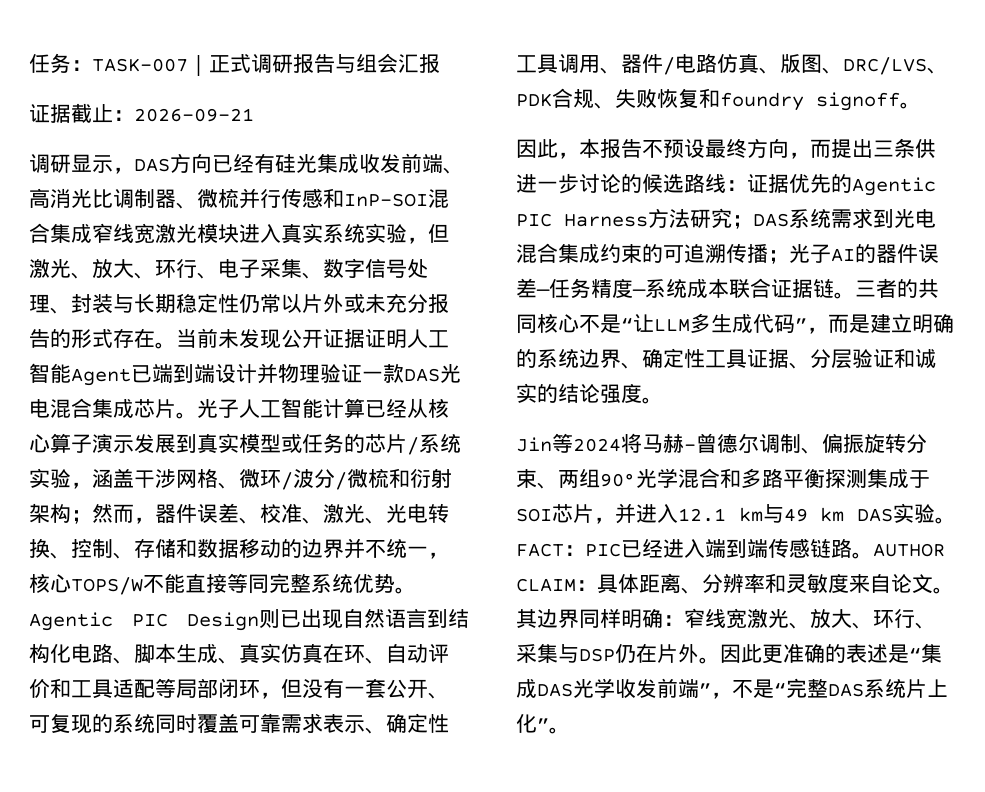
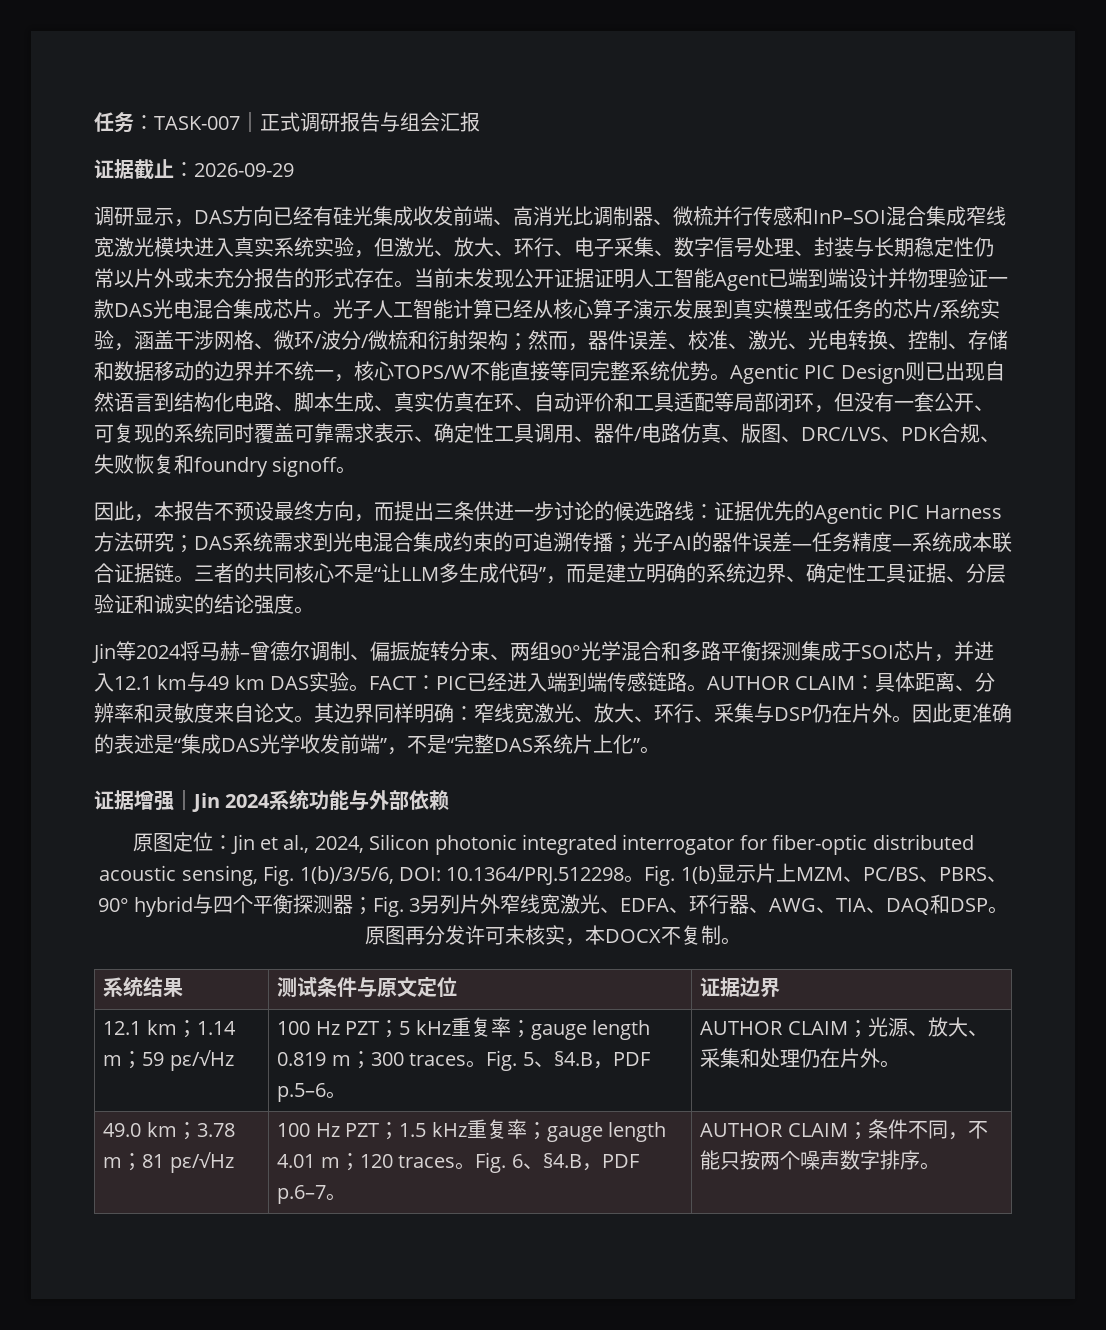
[134,108,254,122] 2026-09-21 -> [194,163,294,177] 2026-09-29
(570, 730) none -> [94,789,450,812] [132,832,974,855] [99,863,1007,886] [97,894,1009,917] [365,925,741,946] [103,976,184,997] [277,977,458,998] [700,977,781,998] [103,1020,236,1038] [103,1050,234,1071] [277,1017,650,1040] [277,1050,650,1071] [277,1083,347,1102] [700,1017,988,1038] [700,1048,901,1068] [103,1122,235,1140] [103,1152,234,1173] [277,1119,666,1142] [277,1152,639,1173] [277,1185,347,1204] [700,1119,988,1140] [700,1150,941,1170] // 证据增强｜Jin 2024系统功能与外部依赖 // 原图定位：Jin et al., 2024, Silicon photonic integrated interrogator for fiber-optic distributed acoustic sensing, Fig. 1(b)/3/5/6, DOI: 10.1364/PRJ.512298。Fig. 1(b)显示片上MZM、PC/BS、PBRS、90° hybrid与四个平衡探测器；Fig. 3另列片外窄线宽激光、EDFA、环行器、AWG、TIA、DAQ和DSP。原图再分发许可未核实，本DOCX不复制。 // 系统结果 | 测试条件与原文定位 | 证据边界 // 12.1 km；1.14 m；59 pε/√Hz | 100 Hz PZT；5 kHz重复率；gauge length 0.819 m；300 traces。Fig. 5、§4.B，PDF p.5–6。 | AUTHOR CLAIM；光源、放大、采集和处理仍在片外。 // 49.0 km；3.78 m；81 pε/√Hz | 100 Hz PZT；1.5 kHz重复率；gauge length 4.01 m；120 traces。Fig. 6、§4.B，PDF p.6–7。 | AUTHOR CLAIM；条件不同，不能只按两个噪声数字排序。

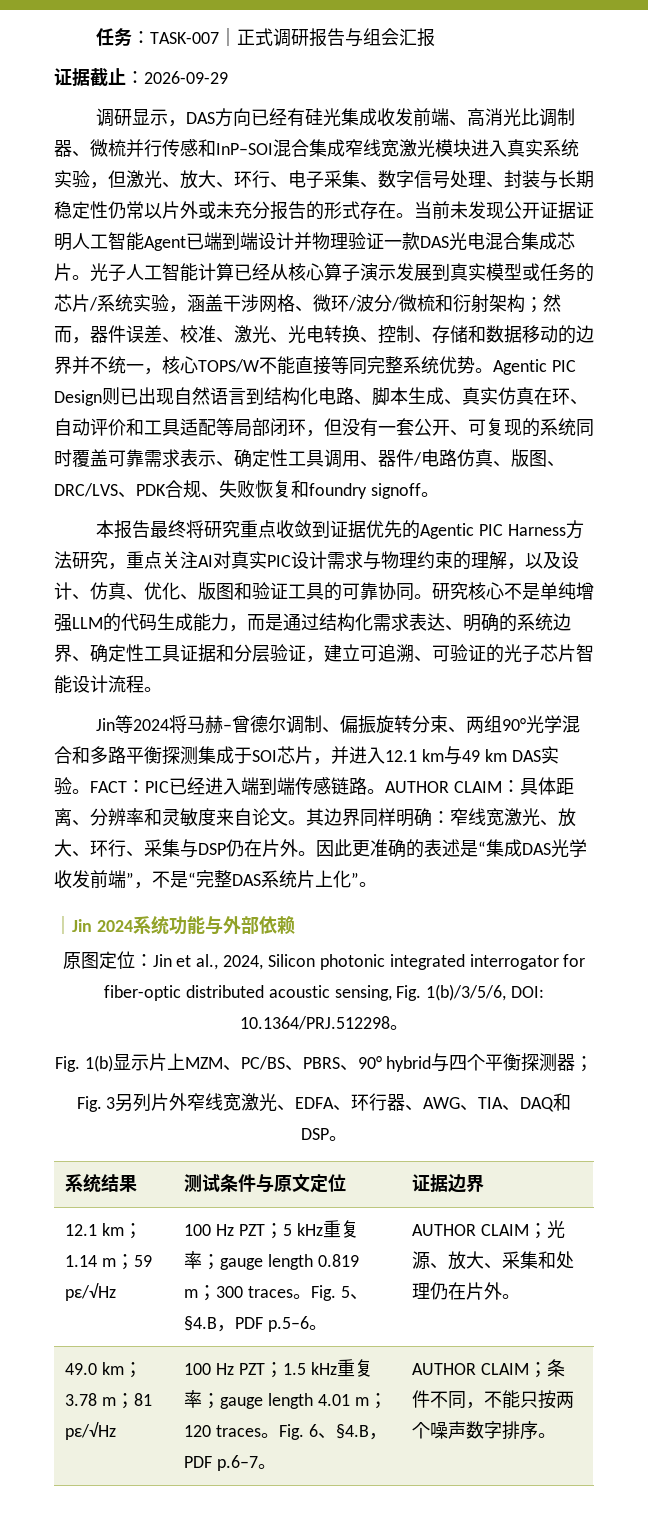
[94,501,714,522] 因此，本报告不预设最终方向，而提出三条供进一步讨论的候选路线： -> [95,520,330,539] 本报告最终将研究重点收敛到
[174,532,1012,553] [94,563,646,584] ；DAS系统需求到光电混合集成约束的可追溯传播；光子AI的器件误差—任务精度—系统成本联合证据链。三者的共同核心不是“让LLM多生成代码”，而是建立 -> [108,551,579,570] [54,582,594,601] [54,613,463,632] ，重点关注AI对真实PIC设计需求与物理约束的理解，以及设计、仿真、优化、版图和验证工具的可靠协同。研究核心不是单纯增强LLM的代码生成能力，而是通过结构化需求表达、
[946,576,966,582] 、 -> [216,644,234,662] 和
[134,594,294,614] 和诚实的结论强度 -> [306,644,594,663] [54,675,144,694] ，建立可追溯、可验证的光子芯片智能设计流程
[94,790,174,811] 证据增强 -> (377, 884) none
(645, 879) none -> (408, 1027) //
(374, 906) none -> (594, 1064) //
[365,925,741,946] 原图再分发许可未核实，本DOCX不复制。 -> (347, 1138) none

